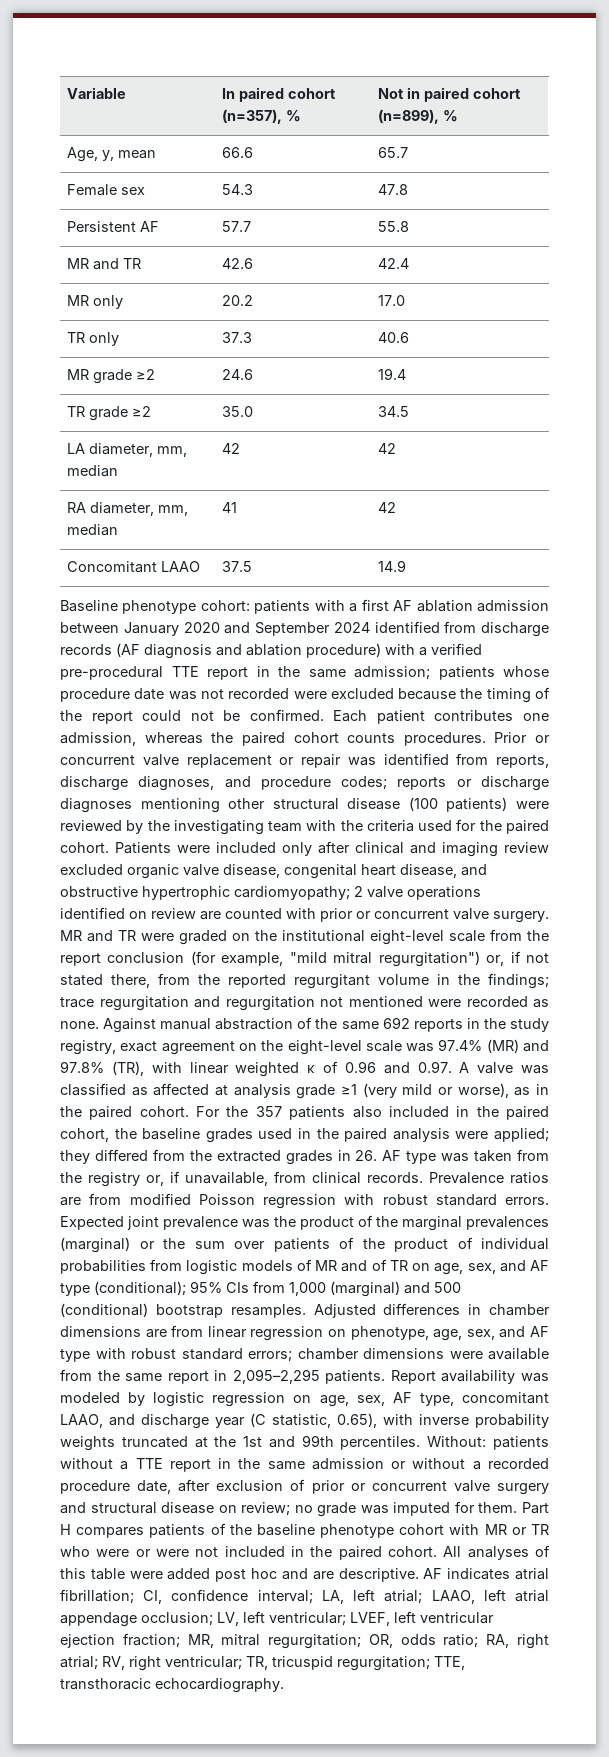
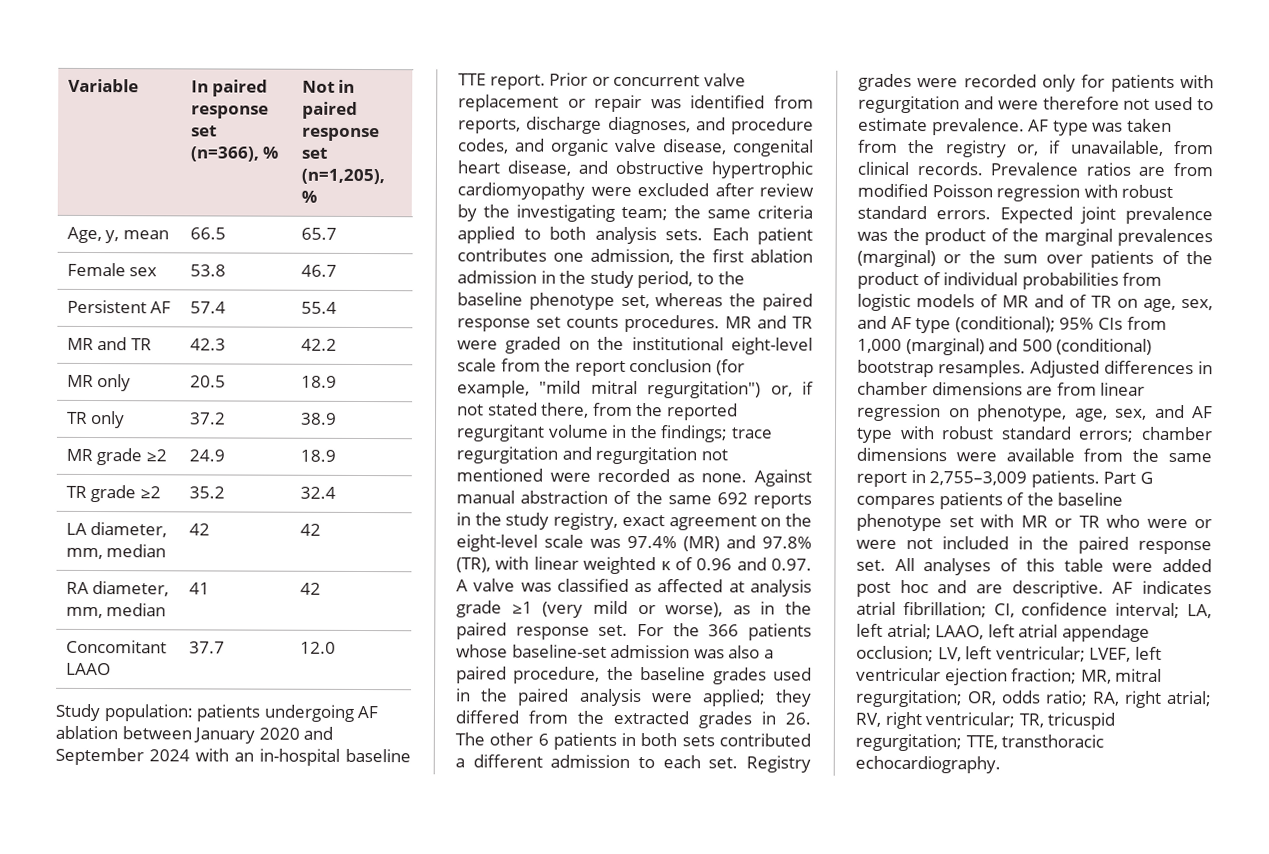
[288,88,337,99] [222,109,283,124] cohort (n=357), -> [190,105,269,119] [190,125,217,137] [189,146,260,162] response set (n=366),
[472,88,521,99] [378,109,440,124] cohort (n=899), -> [301,127,380,142] [300,147,328,159] [300,168,385,185] response set (n=1,205),
[222,147,254,158] 66.6 -> [189,227,226,240] 66.5
[222,184,254,195] [378,184,409,195] 54.3 | 47.8 -> [189,264,226,277] [300,264,337,277] 53.8 | 46.7
[222,221,252,232] [378,221,410,232] 57.7 | 55.8 -> [189,301,226,314] [300,301,337,314] 57.4 | 55.4
[222,258,254,269] [378,258,410,269] 42.6 | 42.4 -> [189,338,226,351] [300,338,337,351] 42.3 | 42.2
[222,295,254,306] [378,295,406,306] 20.2 | 17.0 -> [189,375,226,388] [300,375,337,388] 20.5 | 18.9
[222,332,253,343] [378,332,410,343] 37.3 | 40.6 -> [189,412,226,425] [300,412,337,425] 37.2 | 38.9
[222,369,254,380] [378,368,407,380] 24.6 | 19.4 -> [188,449,225,462] [299,449,336,462] 24.9 | 18.9
[222,406,254,417] [378,406,410,417] 35.0 | 34.5 -> [188,486,225,499] [299,486,336,499] 35.2 | 32.4
[222,561,253,572] [378,560,407,572] [60,599,389,614] 37.5 | 14.9 // Baseline phenotype cohort: patients with a first -> [188,641,225,654] [299,641,336,654] [55,703,354,722] 37.7 | 12.0 // Study population: patients undergoing
[477,600,550,612] admission -> (118, 732) none
[374,621,549,637] [60,643,482,659] [60,666,549,680] [60,687,550,703] [60,709,549,724] [60,732,486,746] identified from discharge records (AF diagnosis and ablation procedure) with a verified pre-procedural TTE report in the same admission; patients whose procedure date was not recorded were excluded because the timing of the report could not be confirmed. Each patient contributes one admission, whereas the paired cohort counts procedures. -> [195,748,411,766] [458,73,546,90] with an in-hospital baseline TTE report.
[341,776,549,791] [60,797,549,813] [60,819,549,835] [60,841,549,857] [60,864,123,875] codes; reports or discharge diagnoses mentioning other structural disease (100 patients) were reviewed by the investigating team with the criteria used for the paired cohort. Patients were included only after clinical and imaging review excluded -> [458,138,545,154] codes, and
[234,886,481,900] [60,907,549,923] cardiomyopathy; 2 valve operations identified on review are counted with prior or concurrent valve surgery. -> [457,182,814,200] [457,204,813,222] [457,226,813,245] [457,248,813,265] [457,270,745,289] [457,292,813,311] [457,314,720,333] cardiomyopathy were excluded after review by the investigating team; the same criteria applied to both analysis sets. Each patient contributes one admission, the first ablation admission in the study period, to the baseline phenotype set, whereas the paired response set counts procedures.
[139,1106,550,1120] [60,1128,109,1142] cohort. For the 357 patients also included in the paired cohort, -> [515,623,812,641] [456,644,774,659] [456,666,601,684] response set. For the 366 patients whose baseline-set admission was also a paired procedure,
(378, 1155) none -> [455,732,811,750] [455,754,811,773] [858,73,1214,92] [858,95,1214,114] [858,117,1025,136] The other 6 patients in both sets contributed a different admission to each set. Registry grades were recorded only for patients with regurgitation and were therefore not used to estimate prevalence.
[232,1369,549,1384] [60,1392,549,1407] [60,1413,549,1429] [60,1435,549,1451] [60,1458,549,1472] [60,1479,549,1495] [60,1501,549,1517] [60,1524,71,1535] 2,095–2,295 patients. Report availability was modeled by logistic regression on age, sex, AF type, concomitant LAAO, and discharge year (C statistic, 0.65), with inverse probability weights truncated at the 1st and 99th percentiles. Without: patients without a TTE report in the same admission or without a recorded procedure date, after exclusion of prior or concurrent valve surgery and structural disease on review; no grade was imputed for them. Part H -> [929,470,1153,488] 2,755–3,009 patients. Part G
[399,1524,445,1535] cohort -> [948,516,974,528] set
[388,1546,437,1557] cohort. -> [1138,540,1212,555] [856,559,886,571] response set.

